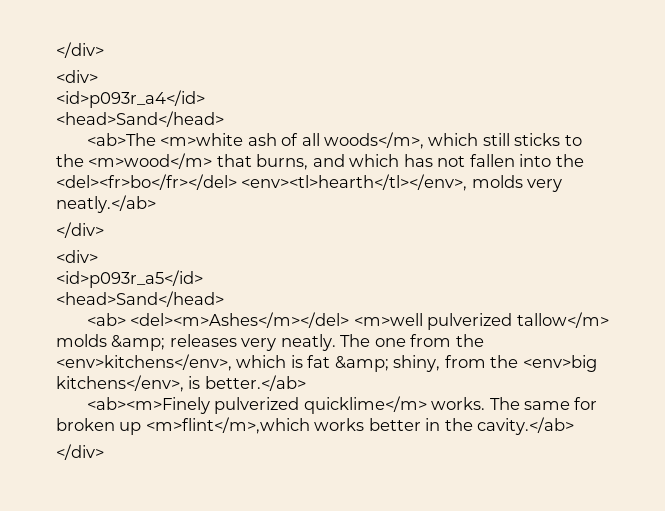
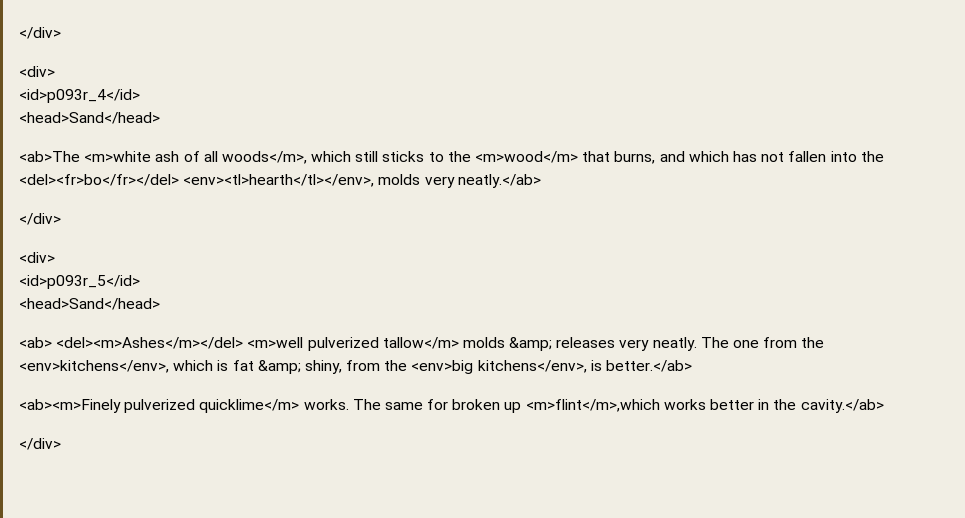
[56,42,104,58] [56,70,98,83] [56,90,205,108] </div> // <div> // <id>p093r_a4</id> -> [19,27,61,39] [19,66,55,77] [19,89,140,103] </div> // <div> // <id>p093r_4</id>
[56,270,203,288] <id>p093r_a5</id> -> [19,275,140,289] <id>p093r_5</id>

